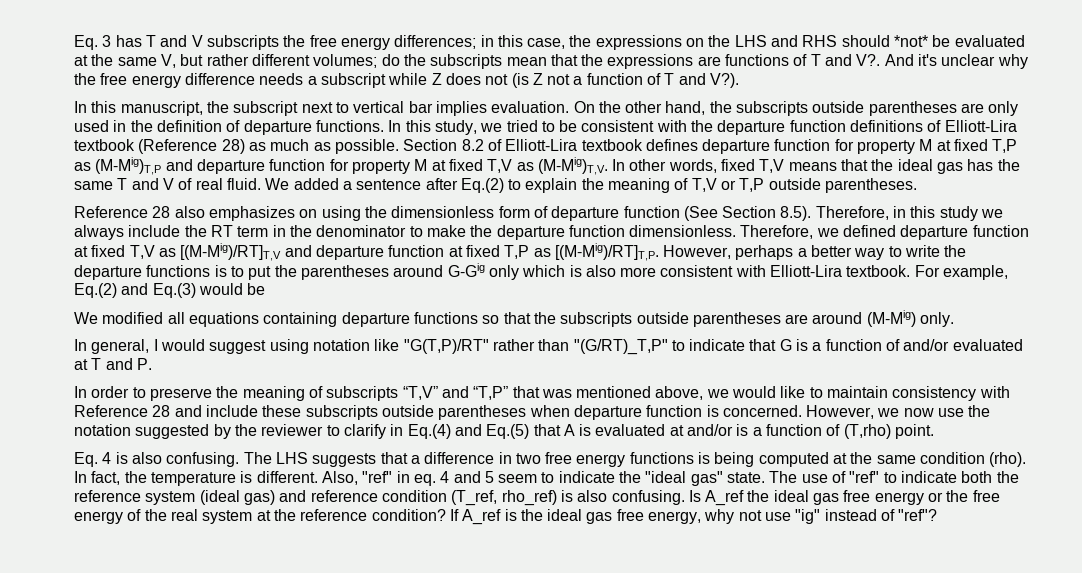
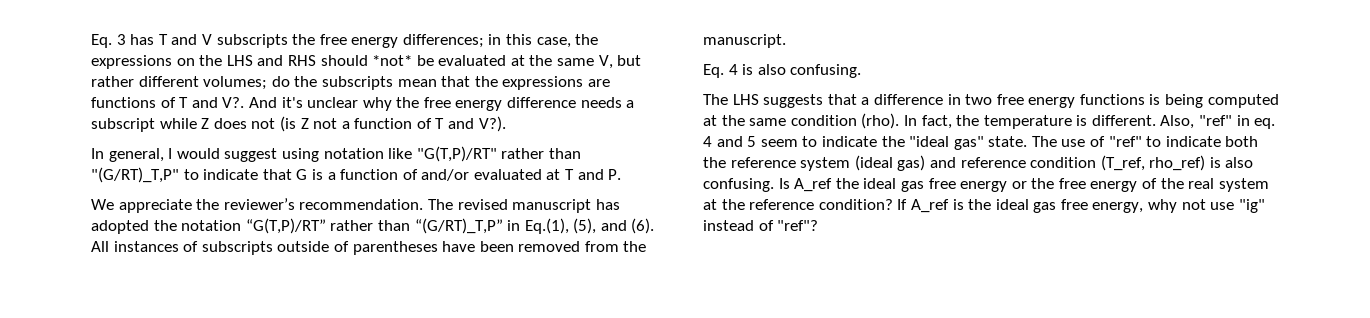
[74,101,1019,116] [74,120,1017,135] [74,139,1018,154] [74,157,1020,175] [74,178,918,193] [74,206,1004,221] [74,225,1029,240] [74,243,967,261] [74,263,1009,280] [74,283,266,298] [74,310,955,327] // In this manuscript, the subscript next to vertical bar implies evaluation. On the other hand, the subscripts outside parentheses are only used in the definition of departure functions. In this study, we tried to be consistent with the departure function definitions of Elliott-Lira textbook (Reference 28) as much as possible. Section 8.2 of Elliott-Lira textbook defines departure function for property M at fixed T,P as (M-Mig)T,P and departure function for property M at fixed T,V as (M-Mig)T,V. In other words, fixed T,V means that the ideal gas has the same T and V of real fluid. We added a sentence after Eq.(2) to explain the meaning of T,V or T,P outside parentheses. // Reference 28 also emphasizes on using the dimensionless form of departure function (See Section 8.5). Therefore, in this study we always include the RT term in the denominator to make the departure function dimensionless. Therefore, we defined departure function at fixed T,V as [(M-Mig)/RT]T,V and departure function at fixed T,P as [(M-Mig)/RT]T,P. However, perhaps a better way to write the departure functions is to put the parentheses around G-Gig only which is also more consistent with Elliott-Lira textbook. For example, Eq.(2) and Eq.(3) would be // We modified all equations containing departure functions so that the subscripts outside parentheses are around (M-Mig) only. -> (506, 124) none
[74,386,1010,401] [74,405,991,420] [74,424,935,439] In order to preserve the meaning of subscripts “T,V” and “T,P” that was mentioned above, we would like to maintain consistency with Reference 28 and include these subscripts outside parentheses when departure function is concerned. However, we now use the notation suggested by the reviewer to clarify in Eq.(4) and Eq.(5) that A is evaluated at and/or is a function of (T,rho) point. -> [91,198,620,213] [91,218,655,234] [91,241,647,255] [703,34,786,48] We appreciate the reviewer’s recommendation. The revised manuscript has adopted the notation “G(T,P)/RT” rather than “(G/RT)_T,P” in Eq.(1), (5), and (6). All instances of subscripts outside of parentheses have been removed from the manuscript.
(240, 459) none -> (862, 71) //

